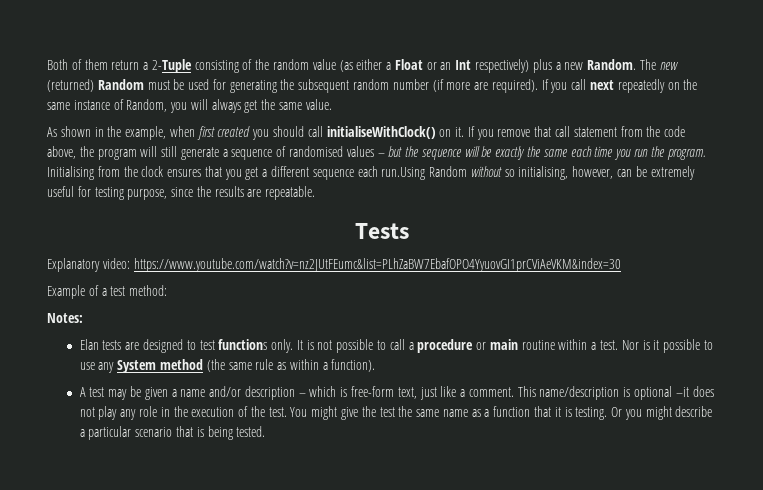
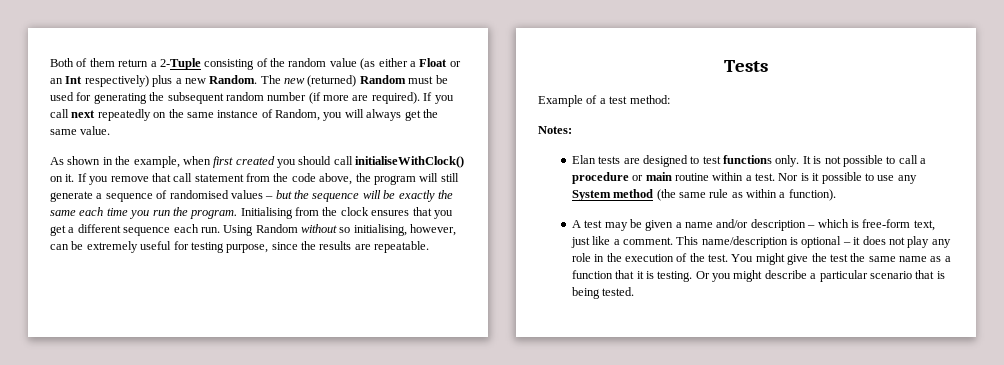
[381,167,426,180] run.Using -> [200,225,254,236] run. Using
[47,258,621,272] // Explanatory video: https://www.youtube.com/watch?v=nz2JUtFEumc&list=PLhZaBW7EbafOPO4YyuovGI1prCViAeVKM&index=30 -> (768, 66) none
[675,387,689,397] –it -> [842,237,861,245] – it

